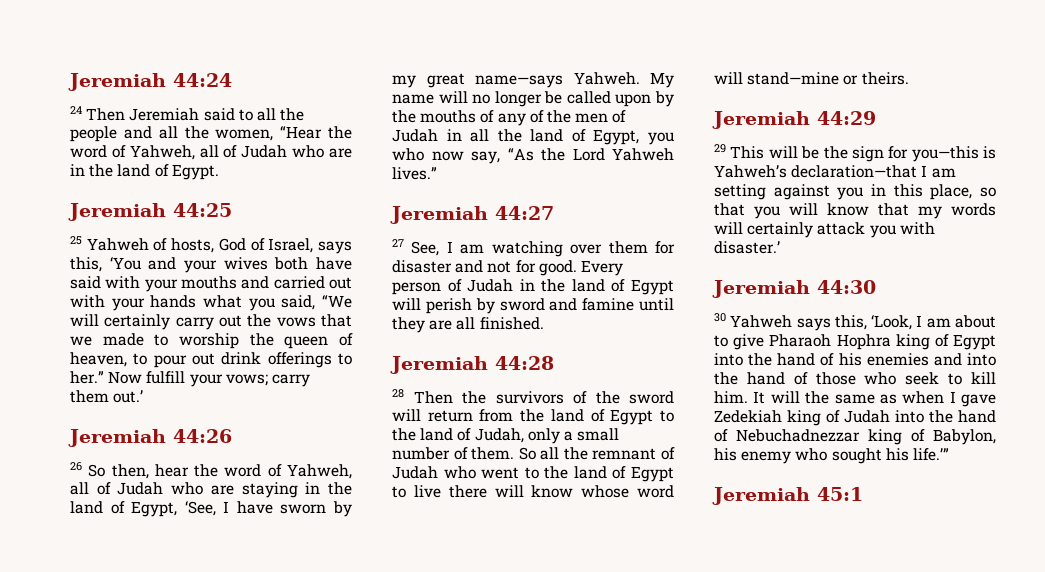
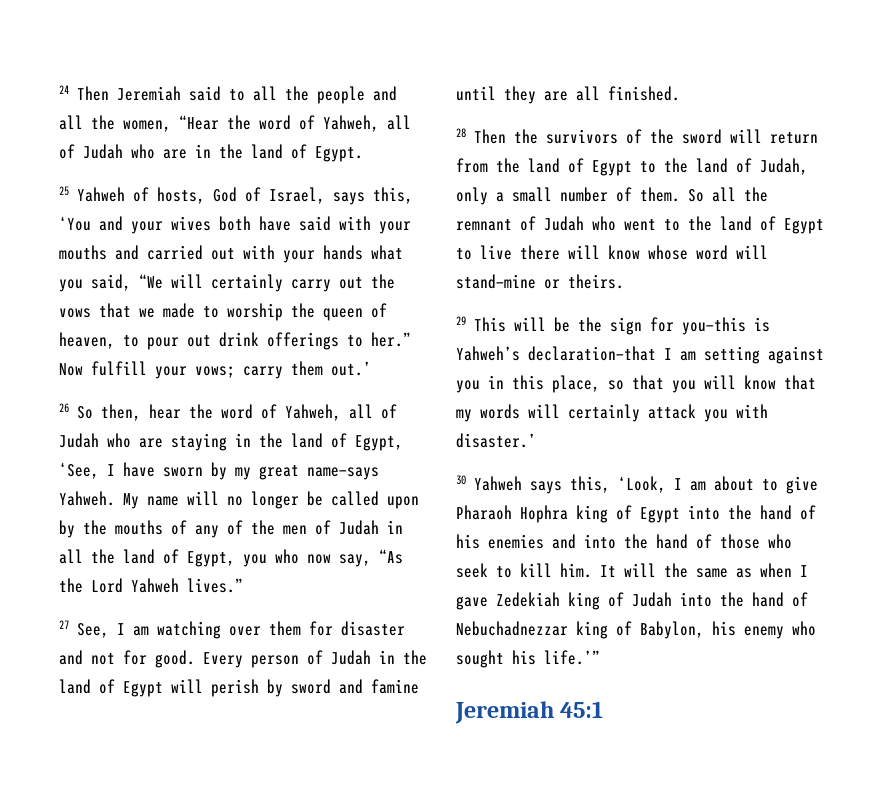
[68,73,232,91] Jeremiah 44:24 // -> (59, 89) none
[68,203,232,221] // Jeremiah 44:25 -> (363, 154) none
[68,429,232,447] // Jeremiah 44:26 -> (371, 368) none
[390,206,554,224] // Jeremiah 44:27 -> (243, 585) none
[390,356,554,374] // Jeremiah 44:28 -> (680, 93) none
[712,111,876,129] // Jeremiah 44:29 -> (624, 281) none
[712,280,876,298] // Jeremiah 44:30 -> (536, 440) none

